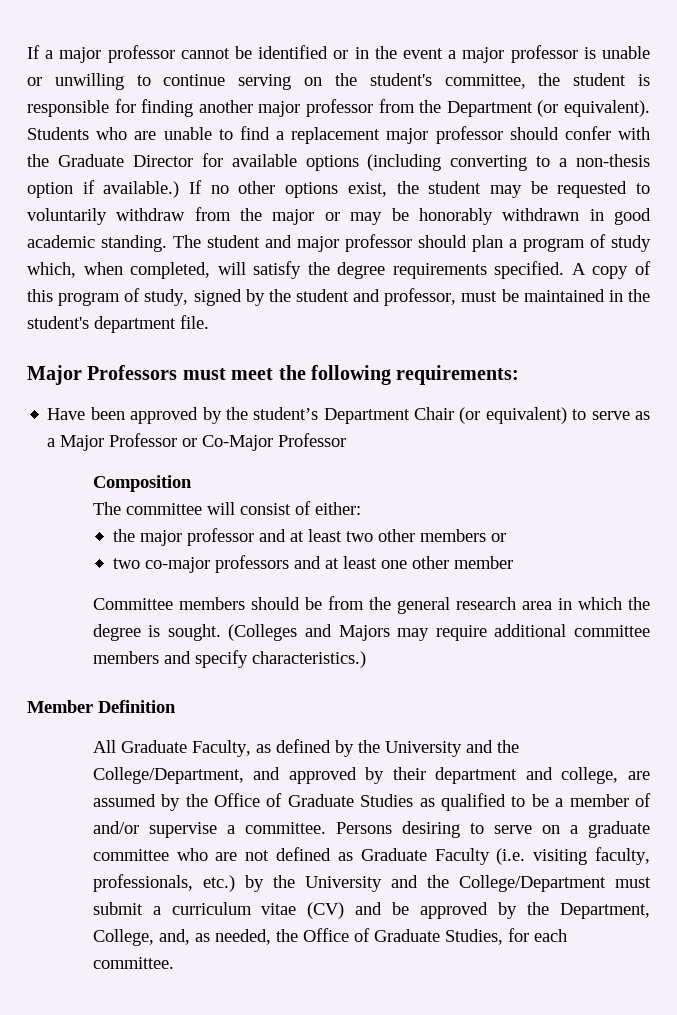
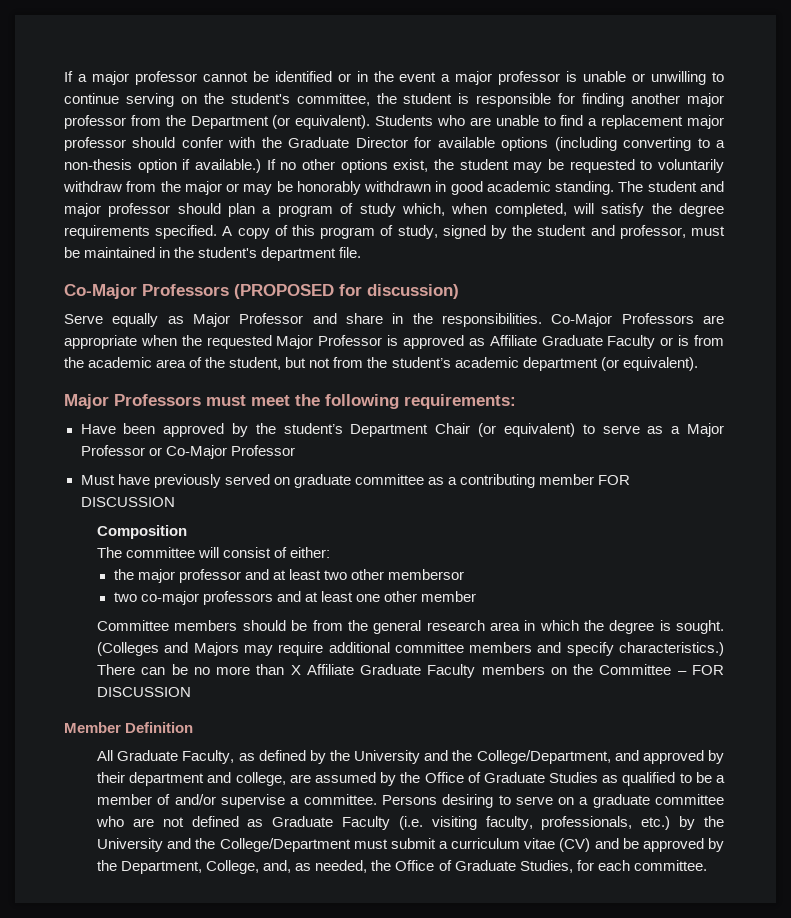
(209, 322) none -> [64,284,459,299] [64,313,724,327] [64,335,725,349] [64,357,698,371] // Co-Major Professors (PROPOSED for discussion) // Serve equally as Major Professor and share in the responsibilities. Co-Major Professors are appropriate when the requested Major Professor is approved as Affiliate Graduate Faculty or is from the academic area of the student, but not from the student’s academic department (or equivalent).
(347, 440) none -> [80,474,631,488] [80,497,175,507] // Must have previously served on graduate committee as a contributing member FOR DISCUSSION
[420,529,507,542] members or -> [388,569,465,580] membersor
(366, 659) none -> [97,664,724,678] [97,687,192,697] There can be no more than X Affiliate Graduate Faculty members on the Committee – FOR DISCUSSION

